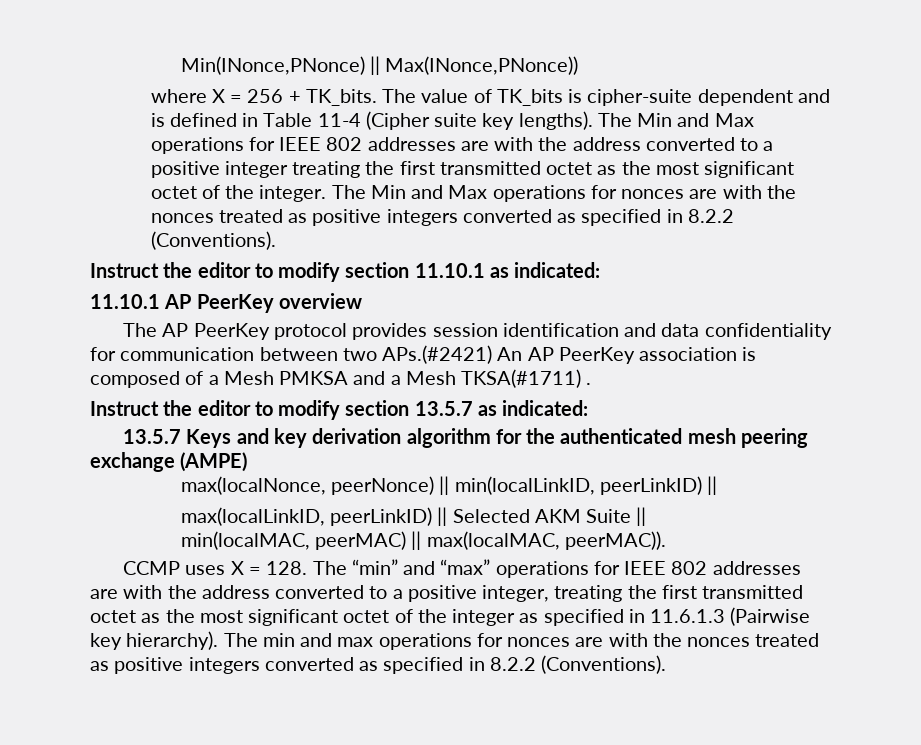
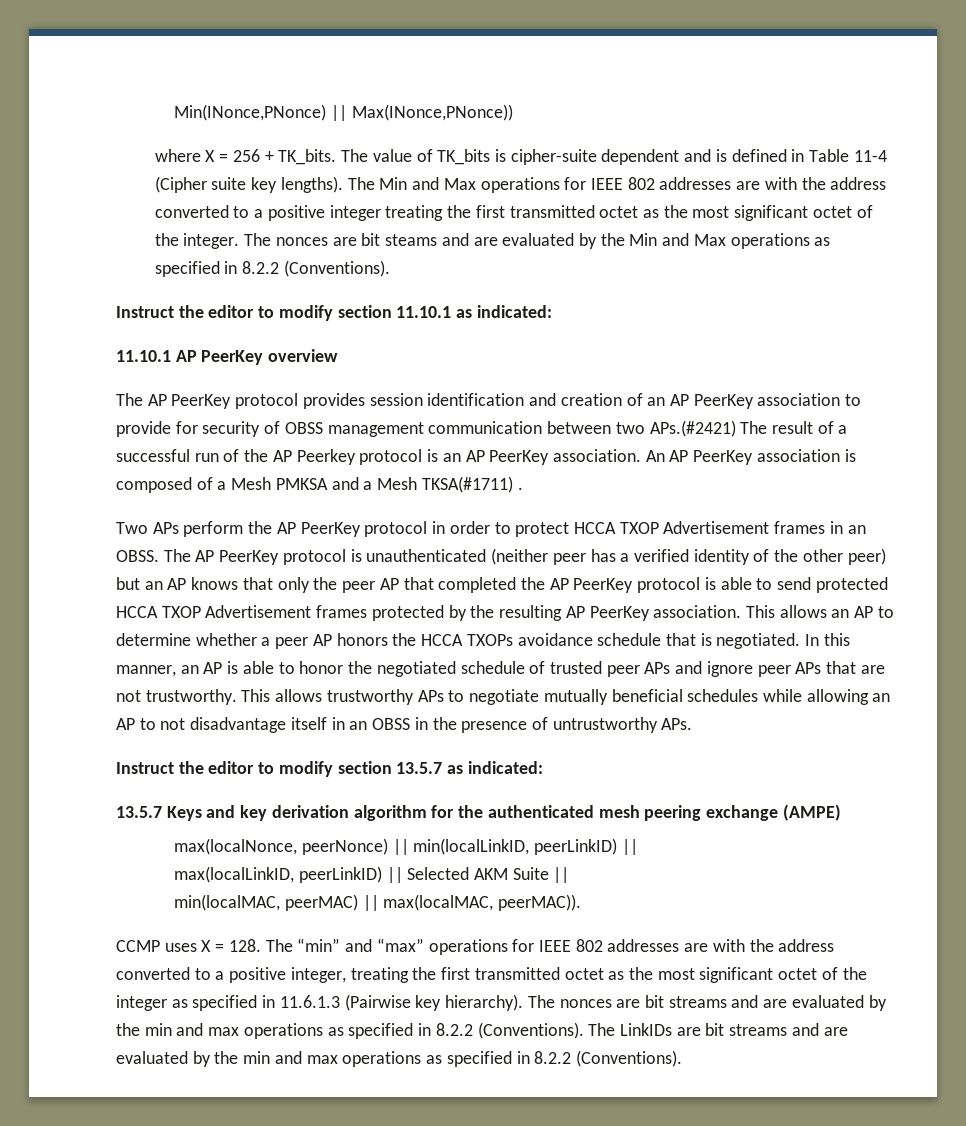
[370,185,797,202] [150,209,552,226] Min and Max operations for nonces are with the nonces treated as positive integers converted -> [275,233,810,249] nonces are bit steams and are evaluated by the Min and Max operations
[661,323,832,340] [90,345,493,364] data confidentiality for communication between two APs.(#2421) -> [560,393,862,409] [116,420,848,437] [116,449,641,465] creation of an AP PeerKey association to provide for security of OBSS management communication between two APs.(#2421) The result of a successful run of the AP Peerkey protocol is an AP PeerKey association.
(592, 384) none -> [116,521,866,537] [116,548,886,565] [116,577,888,593] [116,605,894,621] [116,633,850,649] [116,661,885,677] [116,689,891,705] [116,717,693,733] // Two APs perform the AP PeerKey protocol in order to protect HCCA TXOP Advertisement frames in an OBSS. The AP PeerKey protocol is unauthenticated (neither peer has a verified identity of the other peer) but an AP knows that only the peer AP that completed the AP PeerKey protocol is able to send protected HCCA TXOP Advertisement frames protected by the resulting AP PeerKey association. This allows an AP to determine whether a peer AP honors the HCCA TXOPs avoidance schedule that is negotiated. In this manner, an AP is able to honor the negotiated schedule of trusted peer APs and ignore peer APs that are not trustworthy. This allows trustworthy APs to negotiate mutually beneficial schedules while allowing an AP to not disadvantage itself in an OBSS in the presence of untrustworthy APs.
[262,633,820,650] [90,655,667,674] min and max operations for nonces are with the nonces treated as positive integers converted as specified in 8.2.2 (Conventions). -> [559,995,887,1011] [116,1022,848,1039] [116,1050,682,1067] nonces are bit streams and are evaluated by the min and max operations as specified in 8.2.2 (Conventions). The LinkIDs are bit streams and are evaluated by the min and max operations as specified in 8.2.2 (Conventions).

